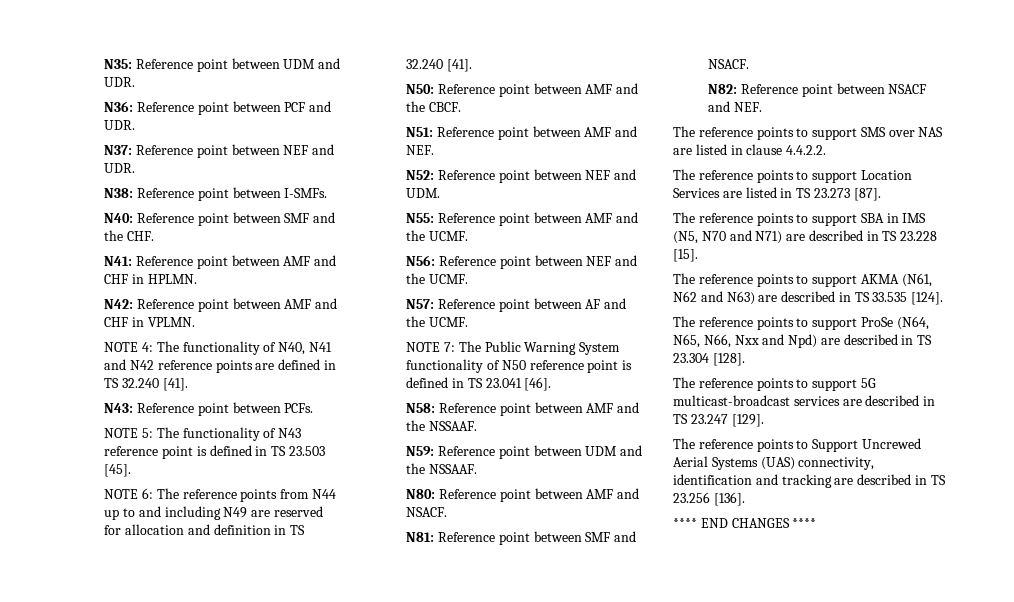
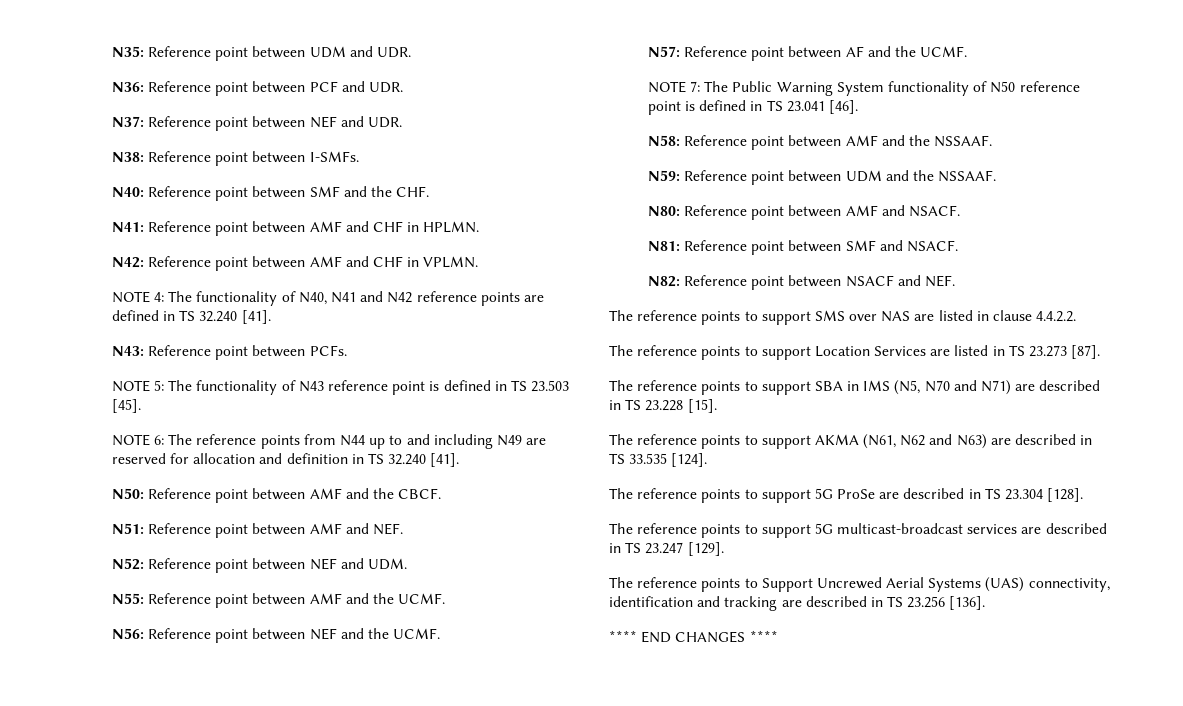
[860,316,929,330] [673,334,818,348] ProSe (N64, N65, N66, Nxx and Npd) -> [814,488,876,499] 5G ProSe

